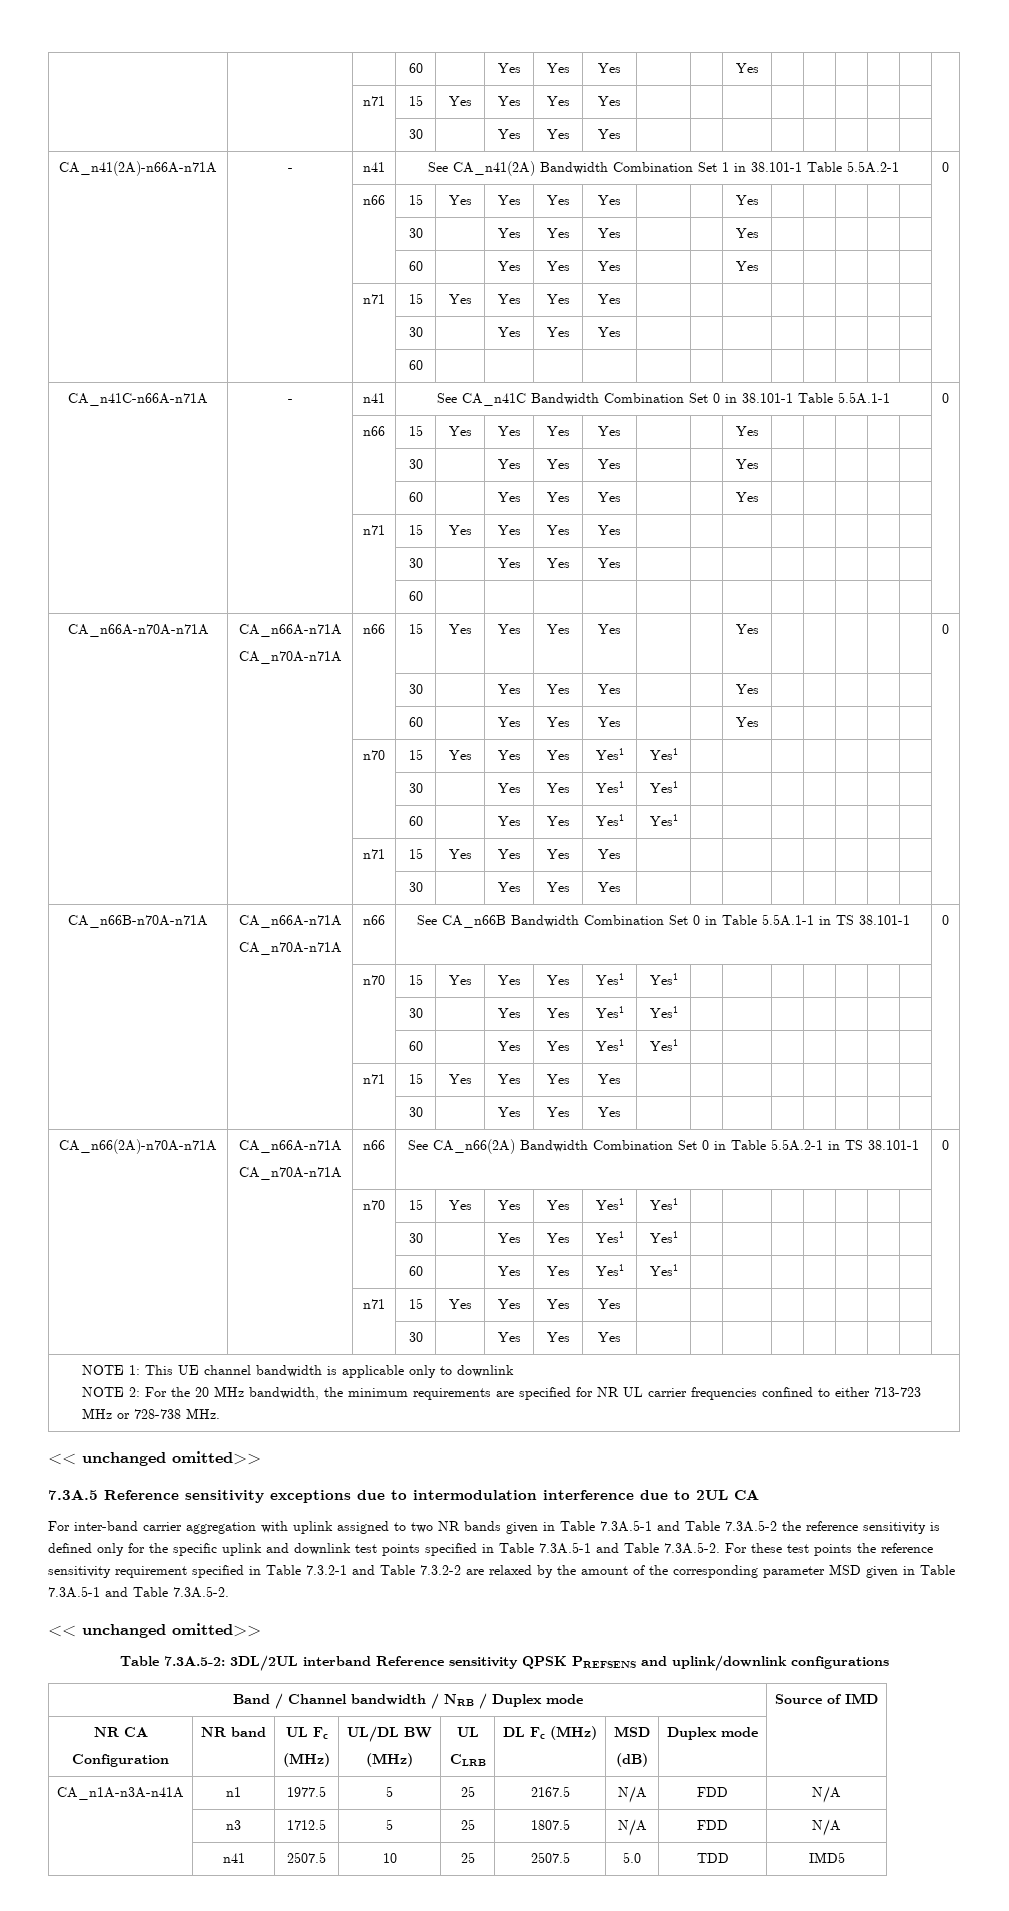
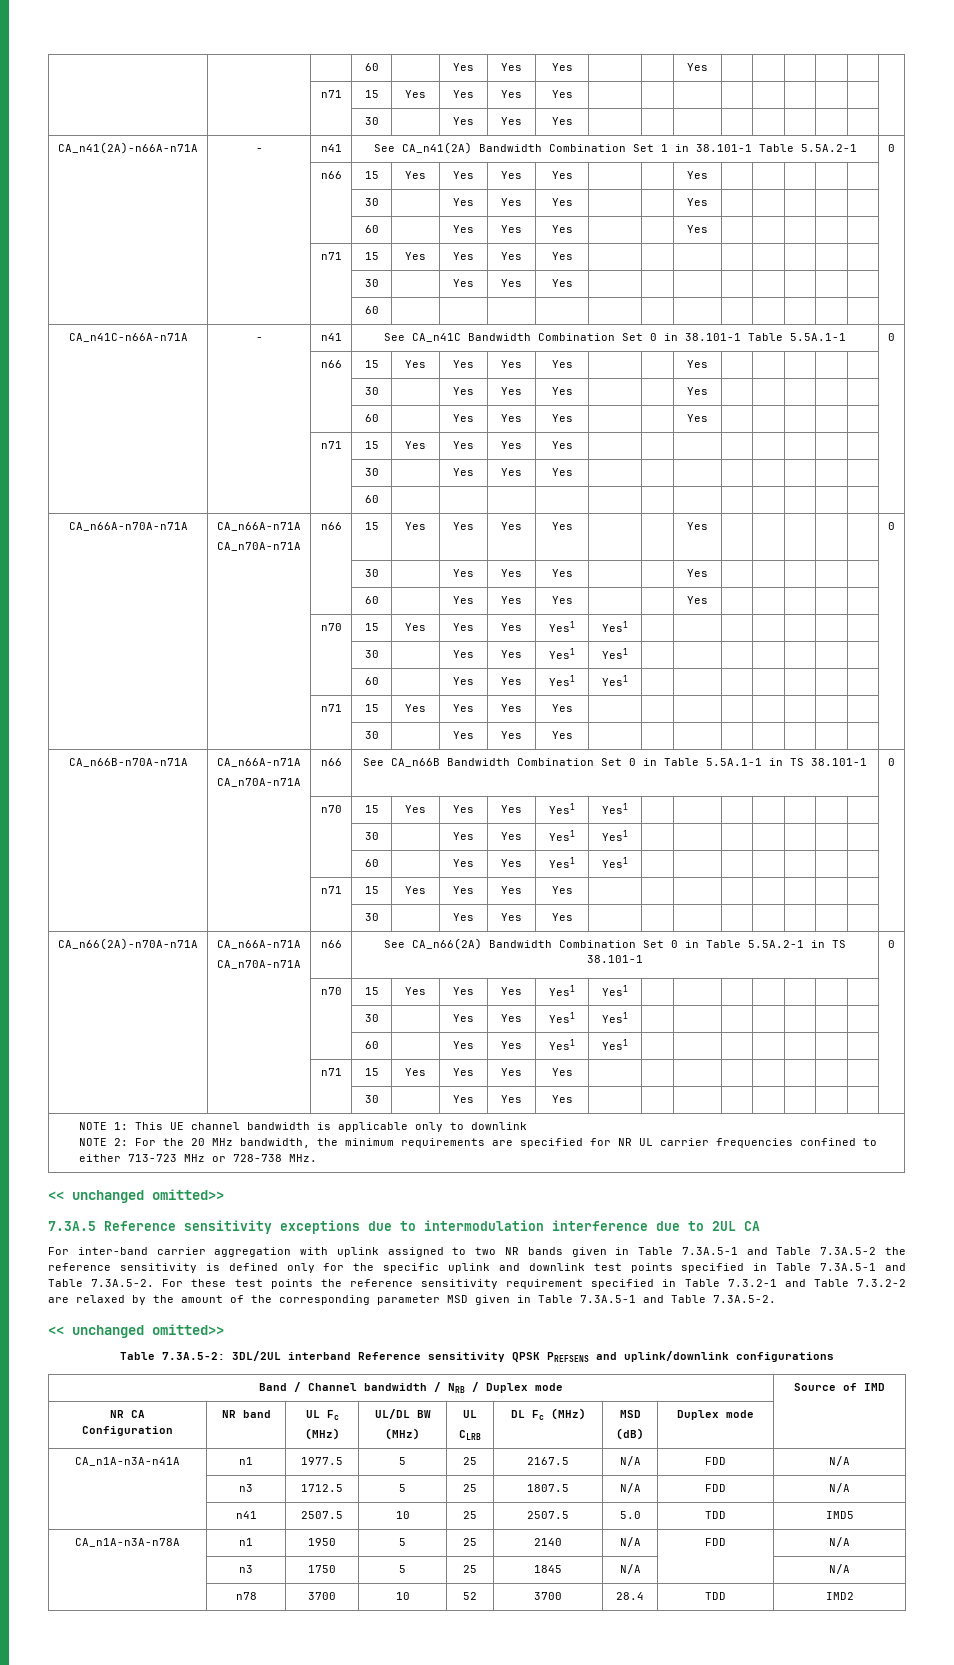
(845, 1857) none -> [75,1538,180,1547] [239,1538,253,1546] [308,1538,336,1546] [399,1538,406,1546] [463,1538,477,1546] [534,1538,562,1546] [619,1537,641,1547] [704,1538,726,1546] [828,1537,850,1547] [239,1565,253,1573] [308,1565,336,1573] [399,1565,406,1573] [463,1565,477,1573] [534,1565,562,1573] [619,1564,641,1574] [828,1564,850,1574] [235,1592,257,1600] [308,1592,336,1600] [395,1592,410,1600] [463,1592,477,1600] [534,1592,562,1600] [616,1592,644,1600] [704,1592,726,1600] [825,1592,854,1600] // CA_n1A-n3A-n78A | n1 | 1950 | 5 | 25 | 2140 | N/A | FDD | N/A // | n3 | 1750 | 5 | 25 | 1845 | N/A | | N/A // | n78 | 3700 | 10 | 52 | 3700 | 28.4 | TDD | IMD2

